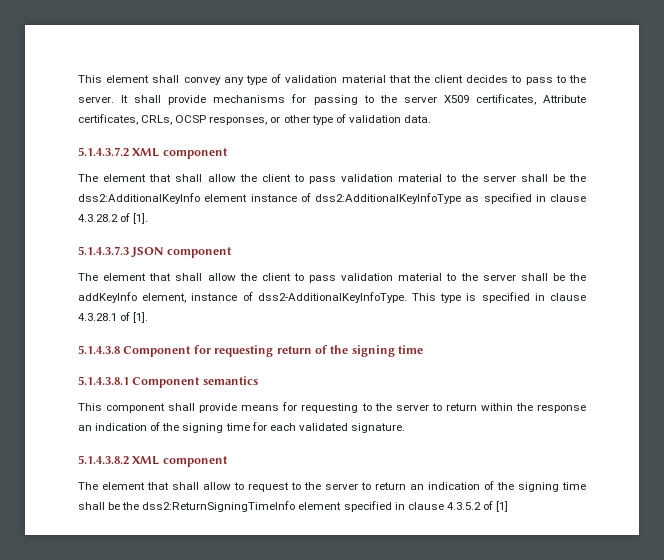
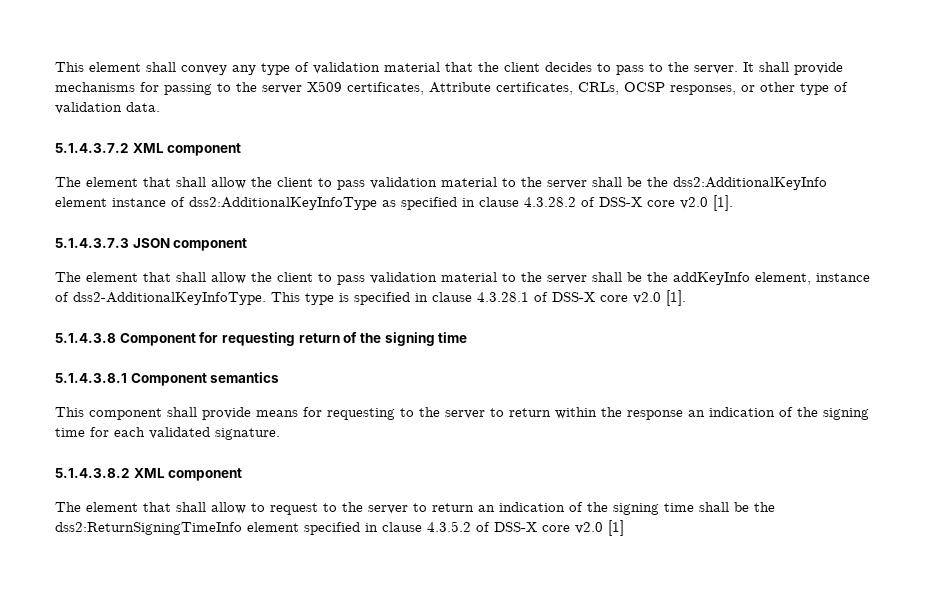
(131, 217) none -> [599,197,708,209] DSS-X core v2.0
(131, 316) none -> [552,292,661,304] DSS-X core v2.0
(493, 505) none -> [494,522,603,534] DSS-X core v2.0

